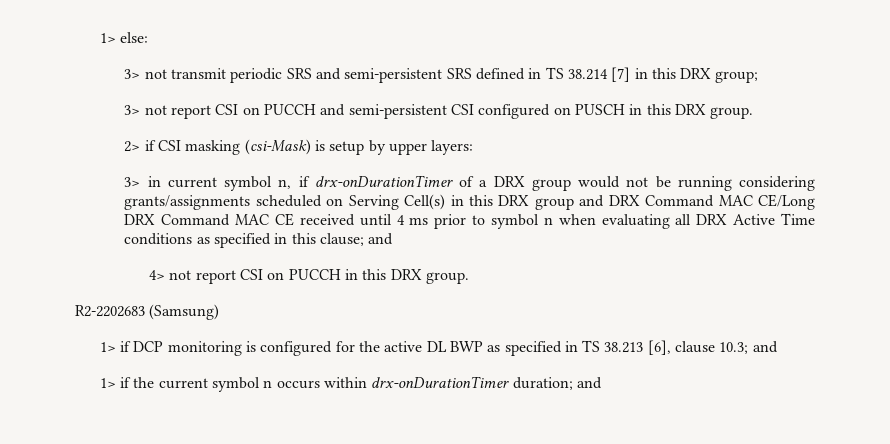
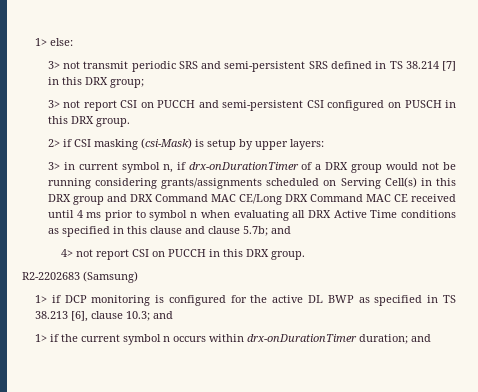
[319,233,364,246] clause; -> [149,226,268,236] clause and clause 5.7b;

